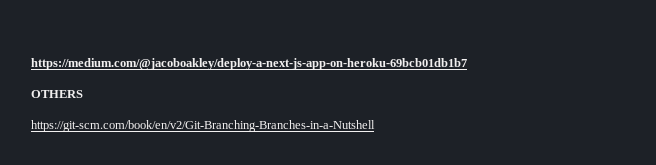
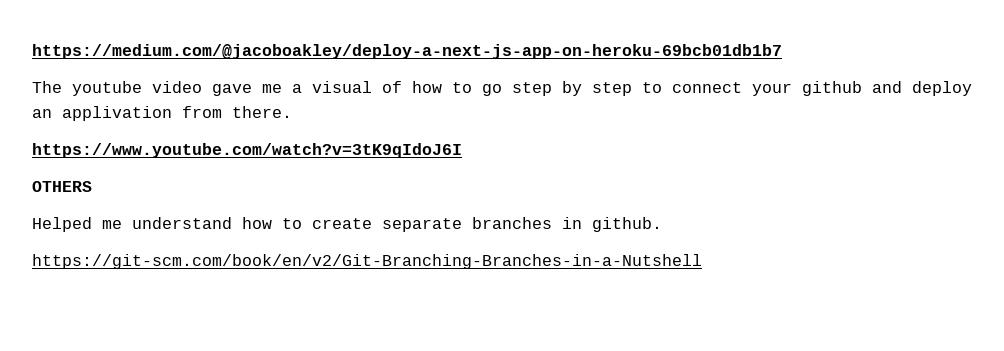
[31,90,83,98] OTHERS -> [32,81,972,96] [32,106,292,121] [32,143,462,158] [32,181,92,192] [32,217,662,232] The youtube video gave me a visual of how to go step by step to connect your github and deploy an applivation from there. // https://www.youtube.com/watch?v=3tK9qIdoJ6I // OTHERS // Helped me understand how to create separate branches in github.

